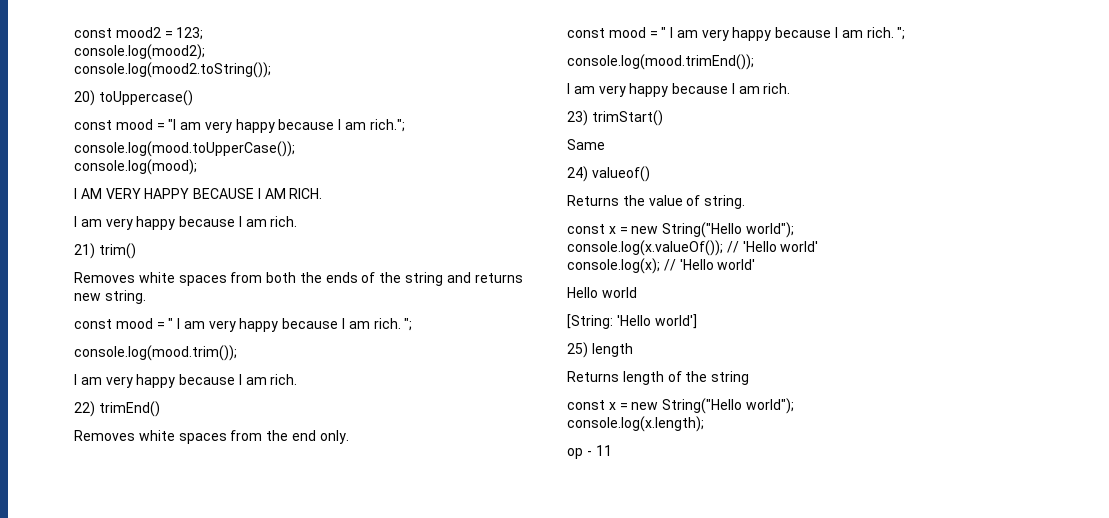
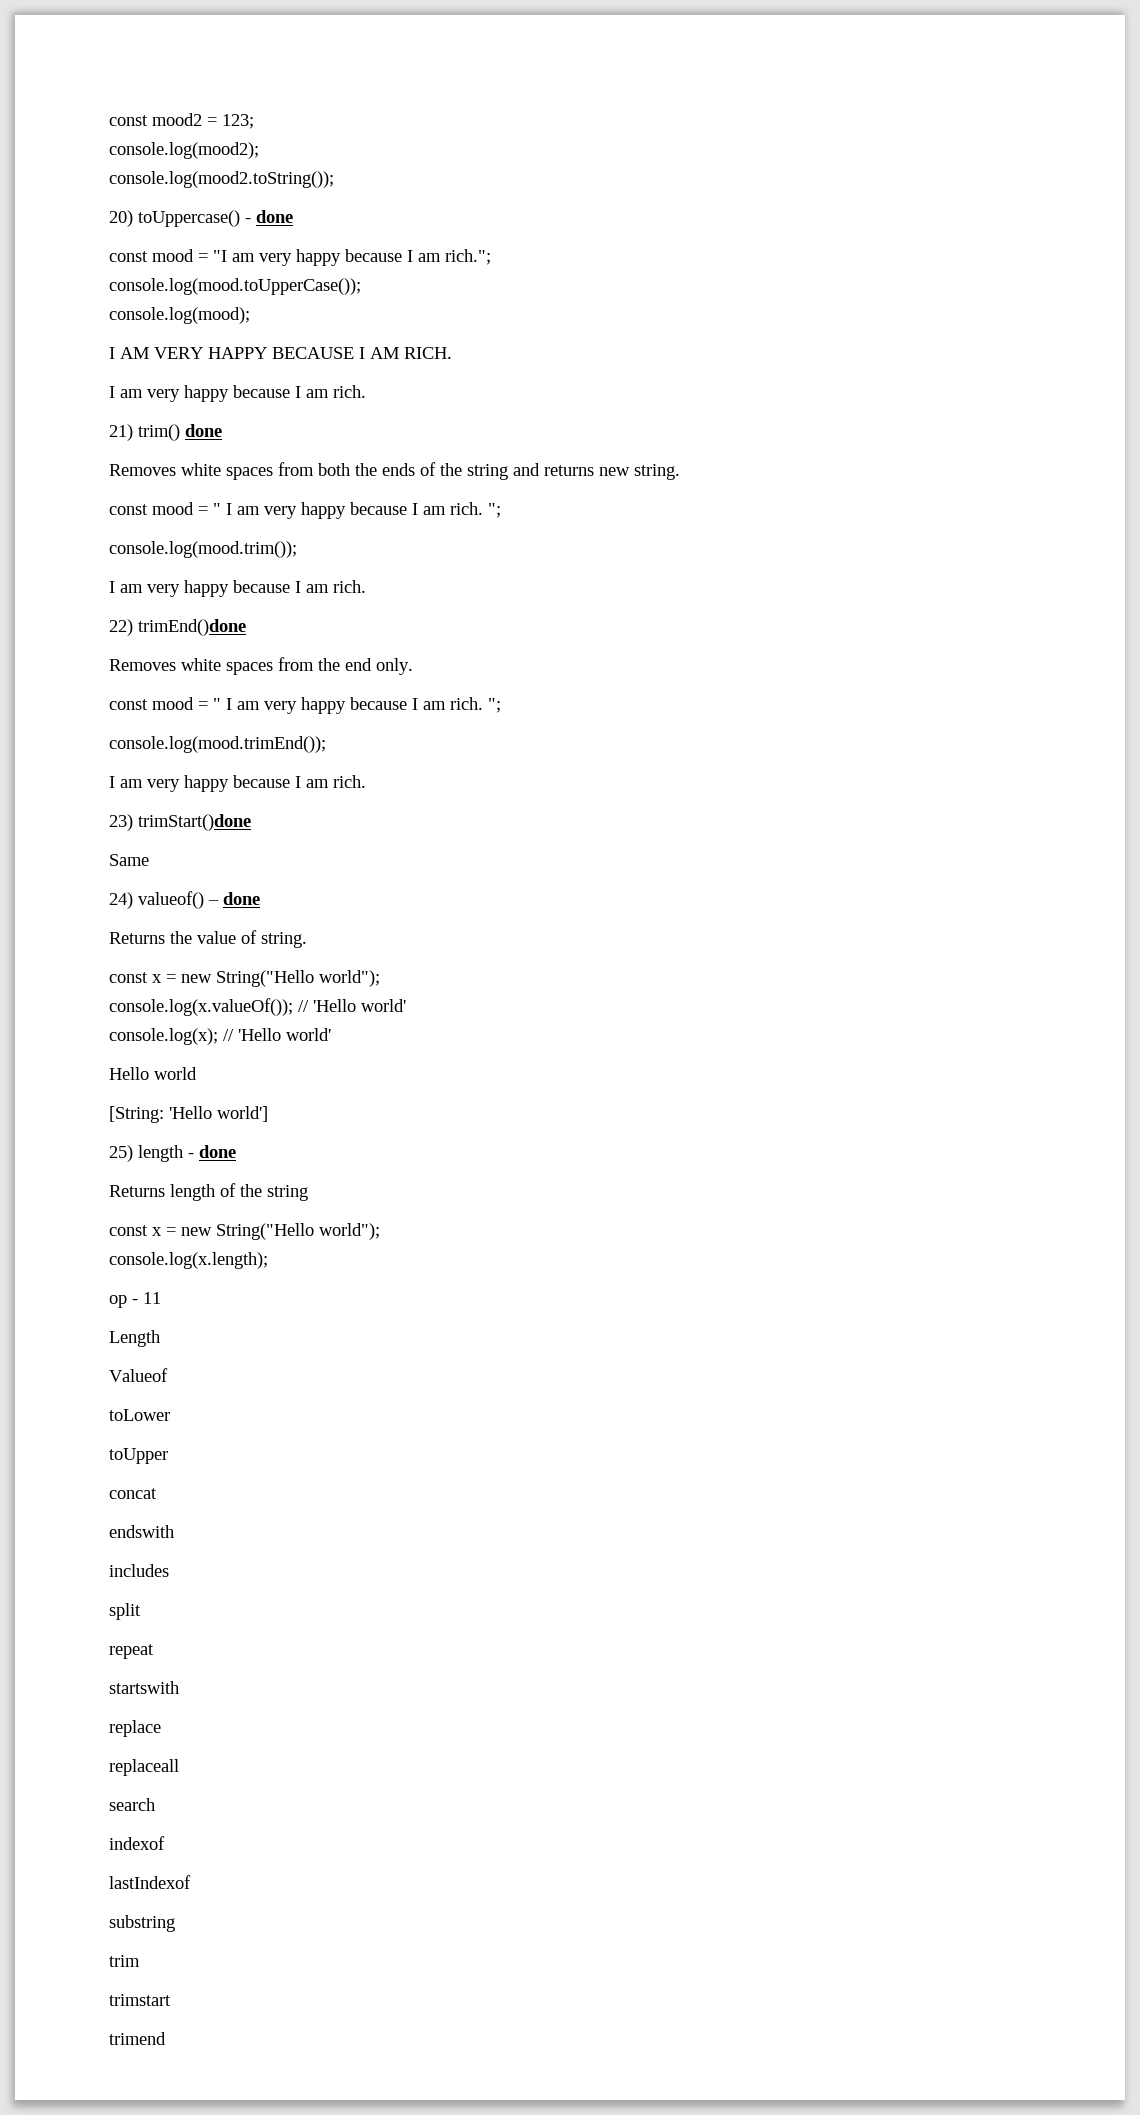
(193, 98) none -> [245,210,293,223] - done
(136, 251) none -> [185,424,222,437] done
[98,401,160,417] trimEnd() -> [138,619,246,636] trimEnd()done
[591,110,663,126] trimStart() -> [138,814,251,831] trimStart()done
(650, 174) none -> [208,892,260,905] – done
(633, 350) none -> [188,1145,236,1158] - done
(612, 450) none -> [109,1330,160,1347] [109,1368,168,1382] [109,1409,170,1421] [109,1448,168,1464] [109,1488,157,1499] [109,1525,174,1538] [109,1564,169,1577] [109,1603,141,1620] [109,1644,154,1659] [109,1681,179,1694] [109,1720,161,1737] [109,1759,179,1776] [109,1798,155,1811] [109,1836,165,1850] [109,1875,191,1889] [109,1915,175,1932] [109,1955,140,1967] [109,1994,171,2006] [109,2032,166,2045] // Length // Valueof // toLower // toUpper // concat // endswith // includes // split // repeat // startswith // replace // replaceall // search // indexof // lastIndexof // substring // trim // trimstart // trimend

